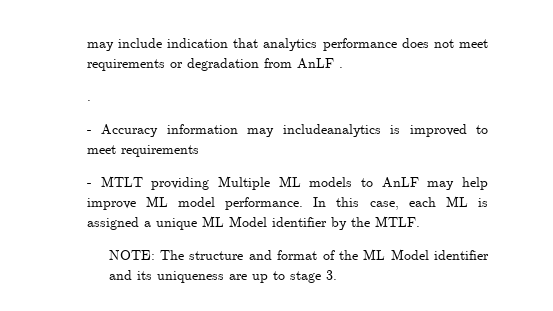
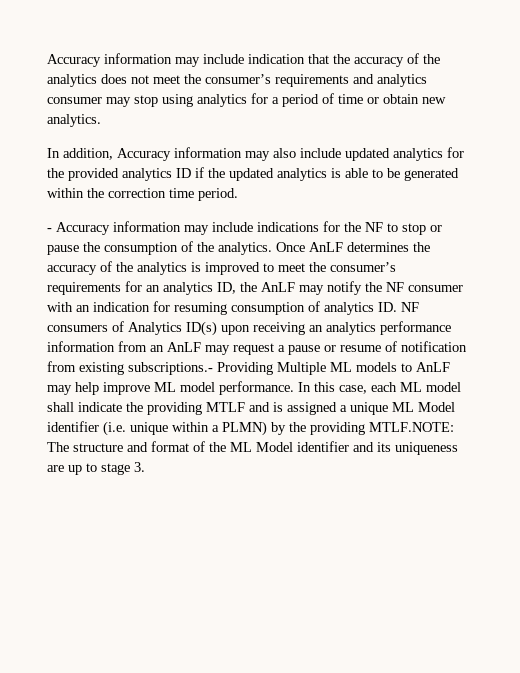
(86, 46) none -> [46,53,172,67] Accuracy information
[263,38,489,51] [86,58,343,71] [86,100,91,101] [86,124,381,137] analytics performance does not meet requirements or degradation from AnLF . // . // - Accuracy information may includeanalytics -> [332,53,440,67] [46,74,427,87] [46,93,446,107] [46,114,101,127] [46,147,464,161] [46,167,459,181] [46,188,238,201] [46,221,442,235] [46,241,430,255] [46,261,187,275] the accuracy of the analytics does not meet the consumer’s requirements and analytics consumer may stop using analytics for a period of time or obtain new analytics. // In addition, Accuracy information may also include updated analytics for the provided analytics ID if the updated analytics is able to be generated within the correction time period. // - Accuracy information may include indications for the NF to stop or pause the consumption of the analytics. Once AnLF determines the accuracy of the analytics
[120,145,199,157] [86,176,210,190] requirements // - MTLT providing -> [308,262,396,272] [46,281,463,295] [46,301,419,315] [46,321,451,336] [46,341,467,355] [46,361,273,375] the consumer’s requirements for an analytics ID, the AnLF may notify the NF consumer with an indication for resuming consumption of analytics ID. NF consumers of Analytics ID(s) upon receiving an analytics performance information from an AnLF may request a pause or resume of notification from existing subscriptions.- Providing
(468, 201) none -> [425,382,461,392] [46,402,270,415] model shall indicate the providing MTLF and
[330,216,420,230] [108,250,155,260] by the MTLF. // NOTE: -> [102,421,454,436] (i.e. unique within a PLMN) by the providing MTLF.NOTE:

